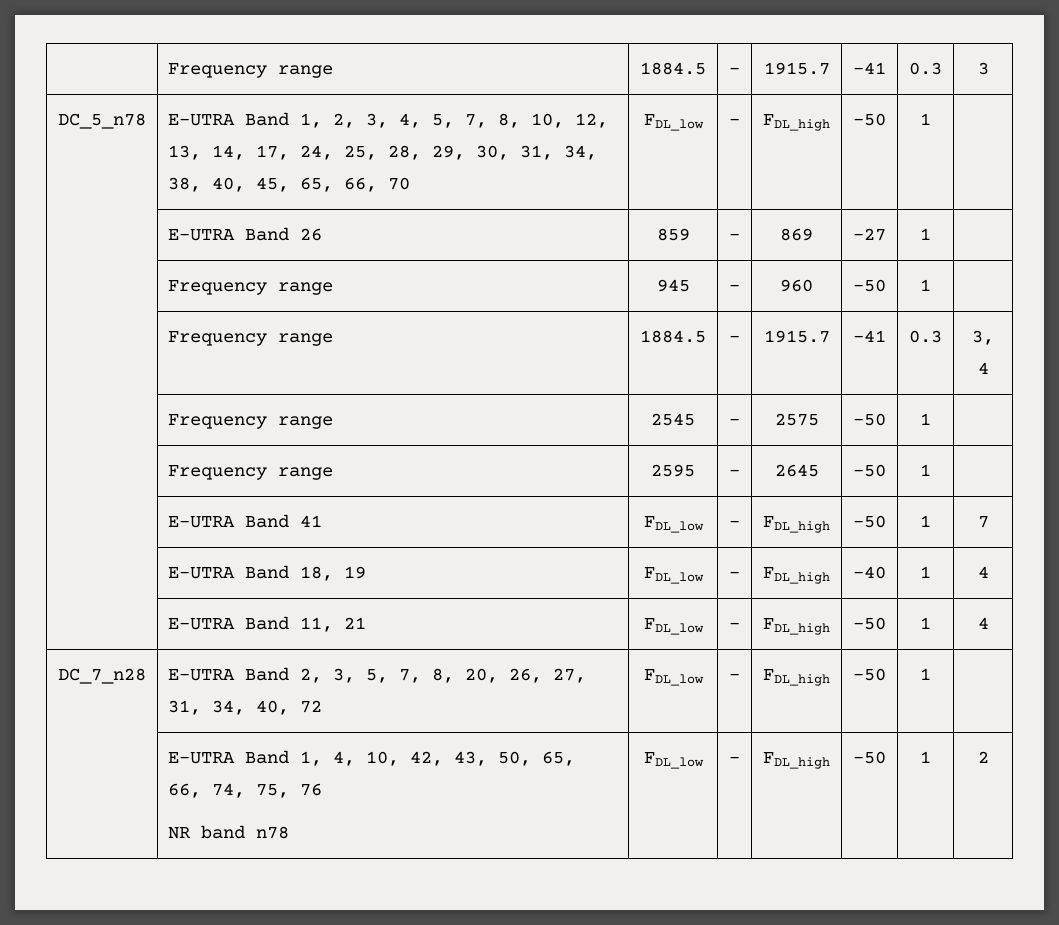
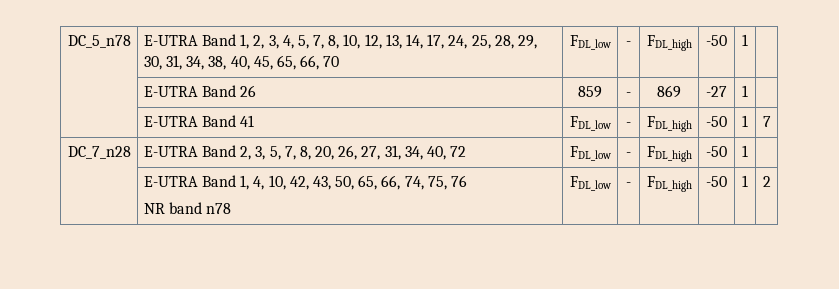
[168,63,334,78] [640,62,706,75] [729,67,740,74] [763,62,830,75] [853,62,886,74] [909,62,942,75] [977,62,989,75] | Frequency range | 1884.5 | - | 1915.7 | -41 | 0.3 | 3 // -> (67, 41) none
[168,280,334,295] [656,279,690,292] [729,284,740,291] [780,279,813,292] [853,279,886,292] [920,279,931,291] [168,331,334,346] [640,330,706,343] [729,335,740,342] [763,330,830,343] [853,330,886,342] [909,330,942,343] [972,330,994,345] [977,362,989,374] [168,414,334,429] [651,413,695,426] [729,418,740,425] [774,413,819,426] [853,413,886,426] [920,413,931,425] [168,465,334,480] [651,464,695,477] [729,469,740,476] [774,464,819,477] [853,464,886,477] [920,464,931,476] // | Frequency range | 945 | - | 960 | -50 | 1 | // | Frequency range | 1884.5 | - | 1915.7 | -41 | 0.3 | 3, 4 // | Frequency range | 2545 | - | 2575 | -50 | 1 | // | Frequency range | 2595 | - | 2645 | -50 | 1 | -> (748, 91) none
[168,565,367,581] [643,567,704,584] [729,571,740,578] [763,567,830,584] [853,566,886,579] [920,566,931,578] [977,566,989,578] [168,616,367,632] [643,618,704,635] [729,622,740,629] [763,618,830,635] [853,617,886,630] [920,617,931,629] [977,617,989,629] // | E-UTRA Band 18, 19 | FDL_low | - | FDL_high | -40 | 1 | 4 // | E-UTRA Band 11, 21 | FDL_low | - | FDL_high | -50 | 1 | 4 -> (771, 121) none

